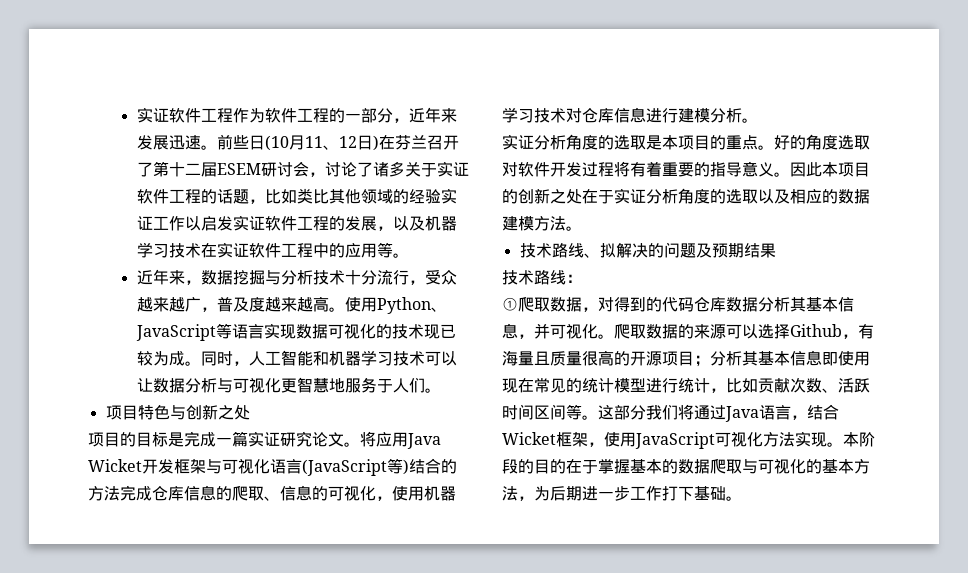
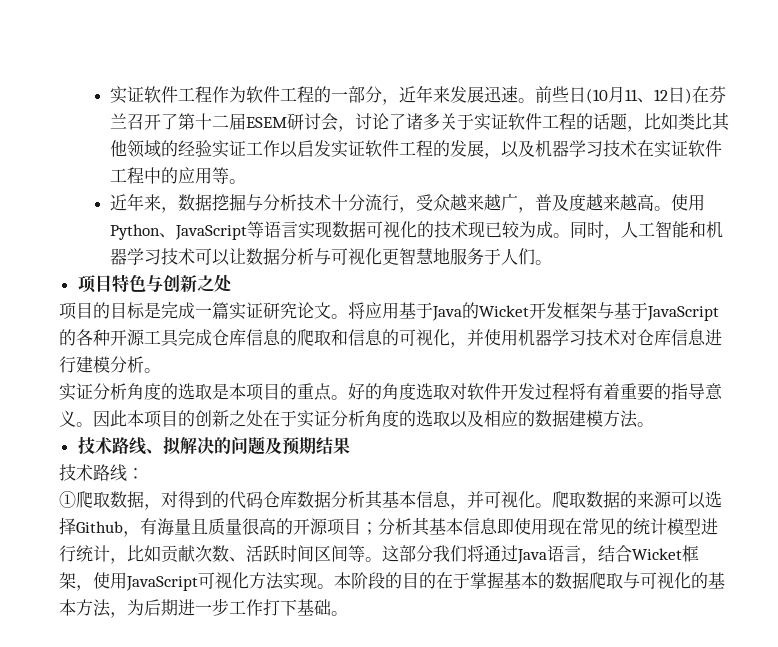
[407,433,441,449] Java -> [399,302,479,321] 基于Java的
[222,458,457,476] [88,486,120,501] 可视化语言(JavaScript等)结合的方法 -> [614,302,719,321] [59,329,179,347] 基于JavaScript的各种开源工具
[264,496,280,501] 、 -> [331,329,348,346] 和
(392, 498) none -> [467,329,484,346] 并

